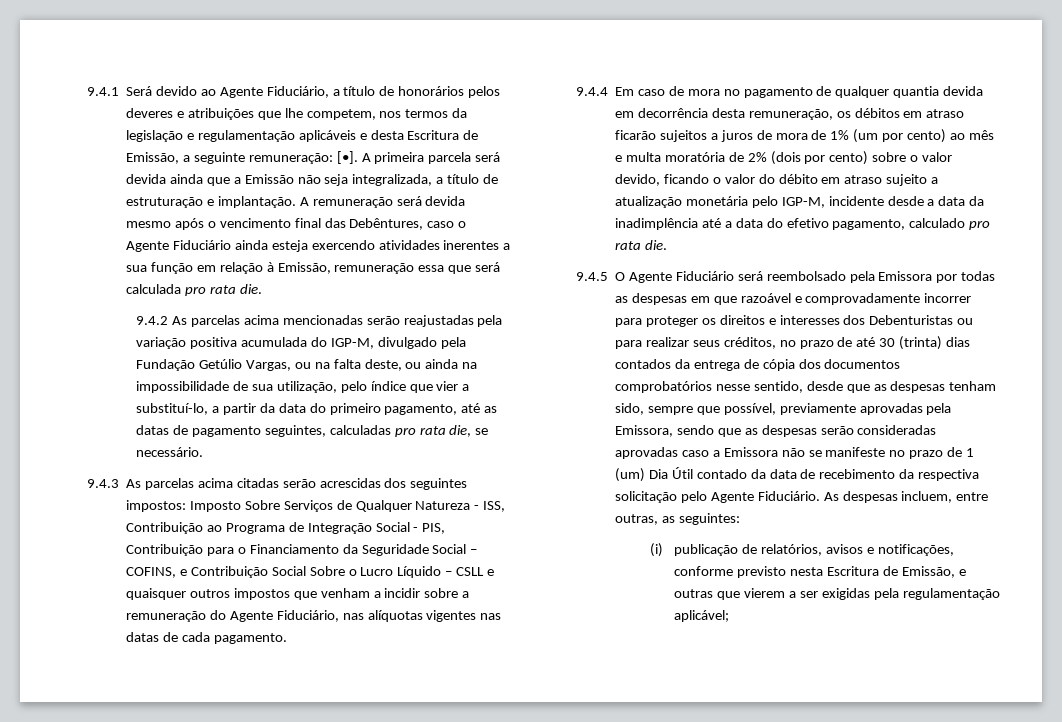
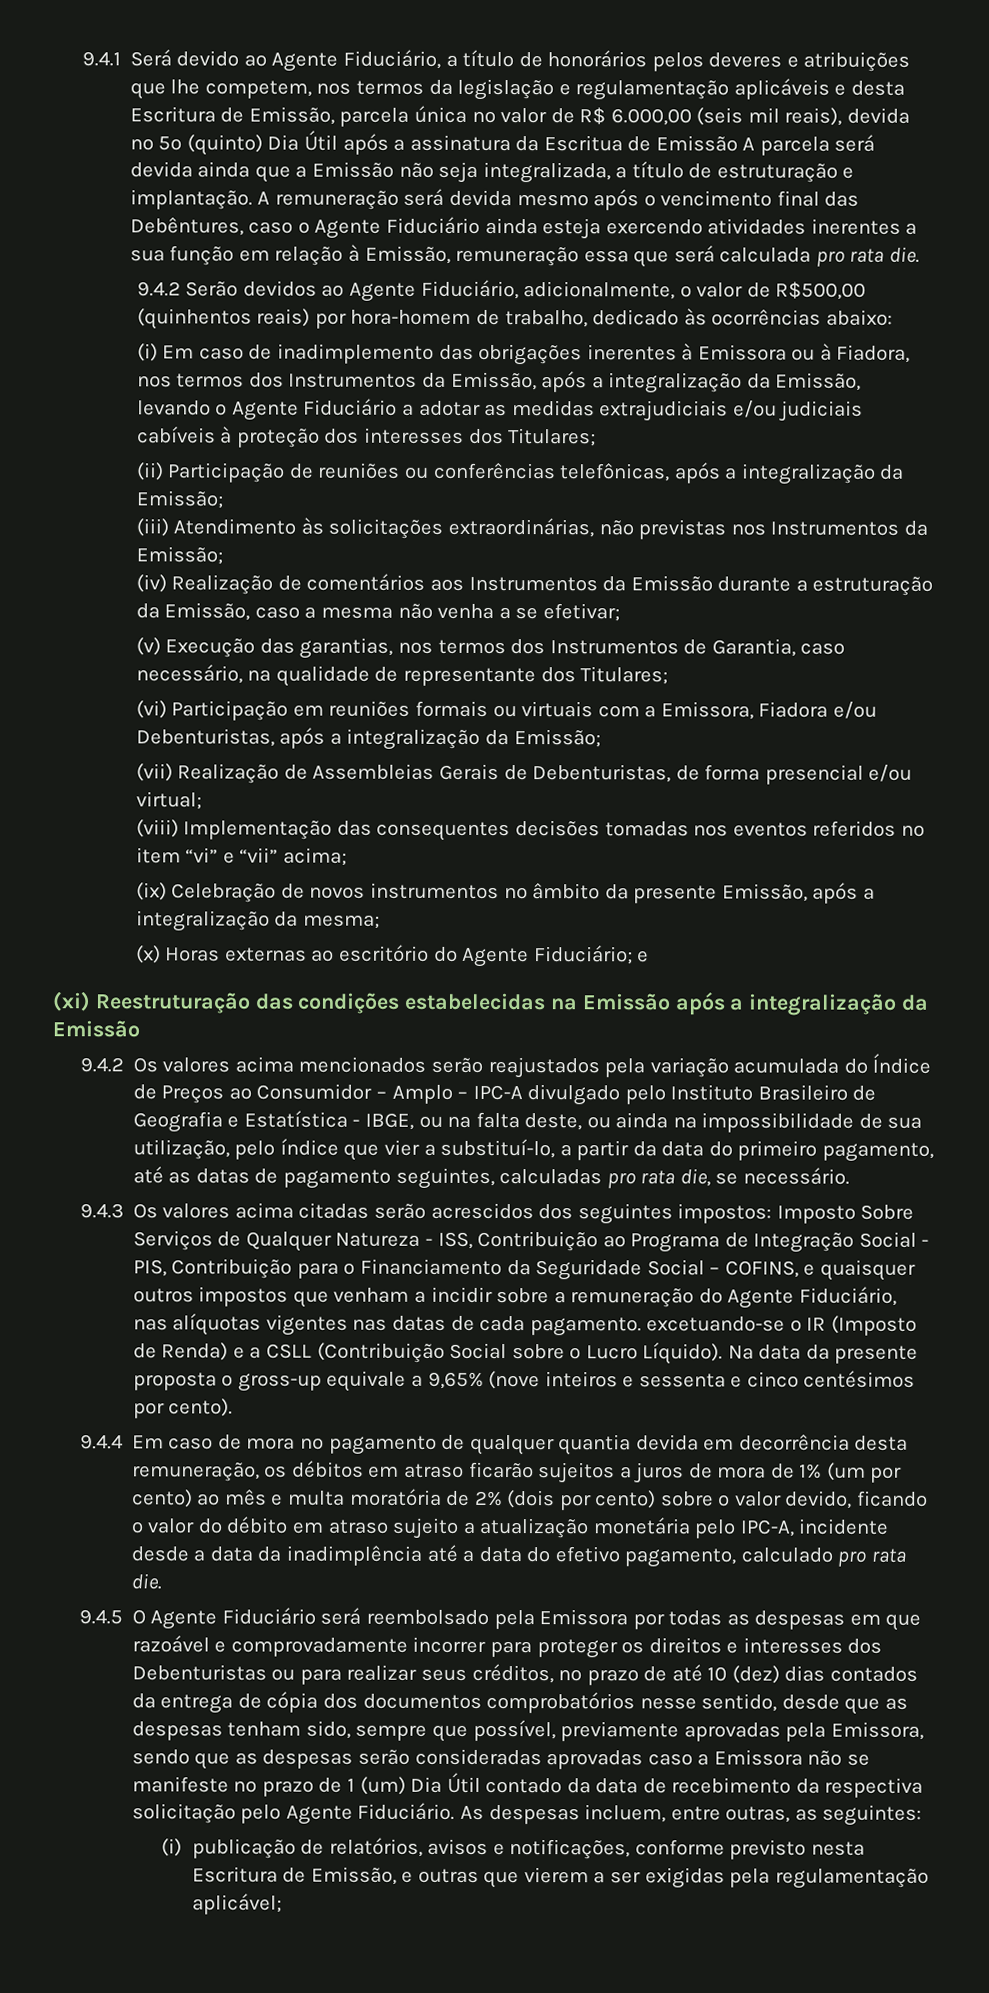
[182,151,425,164] a seguinte remuneração: [•]. A primeira -> [339,105,910,127] [129,130,756,156] parcela única no valor de R$ 6.000,00 (seis mil reais), devida no 5º (quinto) Dia Útil após a assinatura da Escritua de Emissão A
[171,315,474,327] As parcelas acima mencionadas serão reajustadas -> [185,279,867,302] [136,308,893,330] [136,343,911,366] [136,371,862,394] [136,398,864,422] [136,426,597,448] [135,461,905,485] [135,490,223,509] [135,517,928,540] [135,546,223,565] [135,573,934,596] [135,602,620,622] [135,637,846,659] [135,664,669,687] [135,700,877,721] [135,727,601,750] [135,763,913,785] [135,791,202,810] [135,819,925,842] [135,847,347,866] [135,882,875,904] [135,910,380,932] [135,944,650,968] [52,991,930,1016] [52,1020,140,1038] [79,1056,600,1079] Serão devidos ao Agente Fiduciário, adicionalmente, o valor de R$500,00 (quinhentos reais) por hora-homem de trabalho, dedicado às ocorrências abaixo: // (i) Em caso de inadimplemento das obrigações inerentes à Emissora ou à Fiadora, nos termos dos Instrumentos da Emissão, após a integralização da Emissão, levando o Agente Fiduciário a adotar as medidas extrajudiciais e/ou judiciais cabíveis à proteção dos interesses dos Titulares; // (ii) Participação de reuniões ou conferências telefônicas, após a integralização da Emissão; // (iii) Atendimento às solicitações extraordinárias, não previstas nos Instrumentos da Emissão; // (iv) Realização de comentários aos Instrumentos da Emissão durante a estruturação da Emissão, caso a mesma não venha a se efetivar; // (v) Execução das garantias, nos termos dos Instrumentos de Garantia, caso necessário, na qualidade de representante dos Titulares; // (vi) Participação em reuniões formais ou virtuais com a Emissora, Fiadora e/ou Debenturistas, após a integralização da Emissão; // (vii) Realização de Assembleias Gerais de Debenturistas, de forma presencial e/ou virtual; // (viii) Implementação das consequentes decisões tomadas nos eventos referidos no item “vi” e “vii” acima; // (ix) Celebração de novos instrumentos no âmbito da presente Emissão, após a integralização da mesma; // (x) Horas externas ao escritório do Agente Fiduciário; e // (xi) Reestruturação das condições estabelecidas na Emissão após a integralização da Emissão // 9.4.2 Os valores acima mencionados serão reajustados
[189,337,237,349] positiva -> (729, 1067) none
[330,337,466,349] [136,359,291,371] IGP-M, divulgado pela Fundação Getúlio Vargas, -> [872,1053,932,1074] [132,1083,877,1106] [132,1110,415,1133] Índice de Preços ao Consumidor – Amplo – IPC-A divulgado pelo Instituto Brasileiro de Geografia e Estatística - IBGE,
[125,478,194,490] As parcelas -> [132,1203,231,1219] Os valores
[319,478,381,488] acrescidas -> [430,1202,534,1220] acrescidos
[190,566,495,578] Contribuição Social Sobre o Lucro Líquido – CSLL e -> (816, 1269) none
(287, 638) none -> [646,1315,917,1336] [132,1342,919,1365] [132,1370,916,1392] [132,1398,234,1419] excetuando-se o IR (Imposto de Renda) e a CSLL (Contribuição Social sobre o Lucro Líquido). Na data da presente proposta o gross-up equivale a 9,65% (nove inteiros e sessenta e cinco centésimos por cento).
[781,197,825,208] IGP-M, -> [739,1519,794,1537] IPC-A,
[879,336,943,350] 30 (trinta) -> [707,1665,780,1684] 10 (dez)

